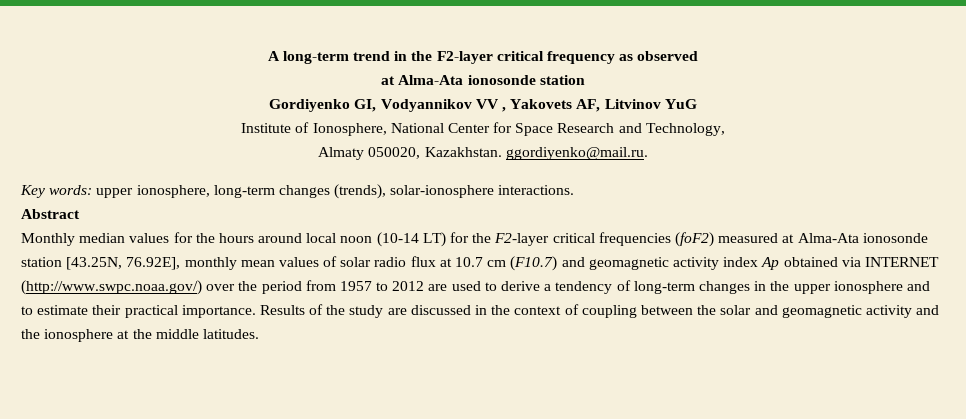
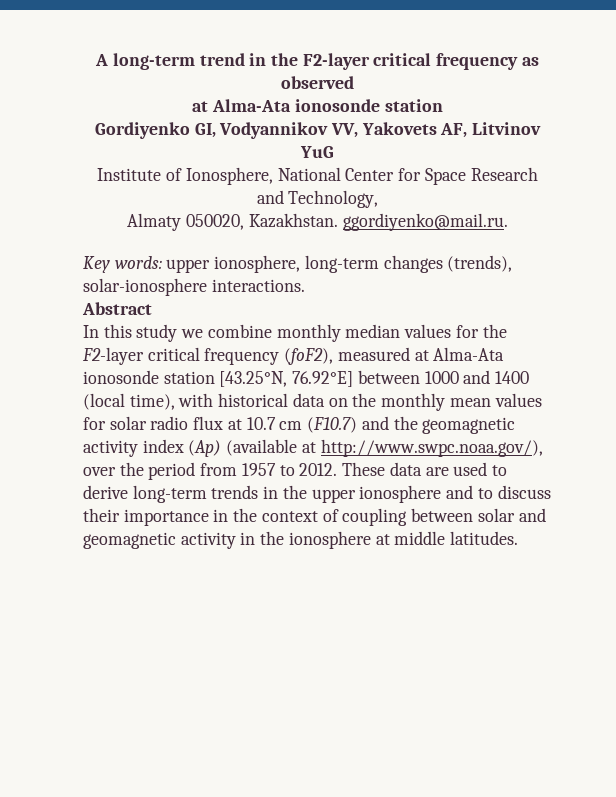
[475,99,506,112] VV , -> [331,123,358,138] VV,
[21,232,714,247] Monthly median values for the hours around local noon (10-14 LT) for the F2-layer critical frequencies (foF2) -> [83,324,507,342] [82,347,334,365] In this study we combine monthly median values for the F2-layer critical frequency (foF2),
[66,257,181,270] [43.25N, 76.92E], -> [219,370,530,387] [83,393,377,410] [43.25°N, 76.92°E] between 1000 and 1400 (local time), with historical data on the
[323,256,338,267] of -> [83,417,106,430] for
(585, 262) none -> [393,416,418,430] the
[761,257,939,270] [21,280,202,295] Ap obtained via INTERNET (http://www.swpc.noaa.gov/) -> [188,439,543,457] (Ap) (available at http://www.swpc.noaa.gov/),
[392,281,425,291] 2012 -> [299,462,422,476] 2012. These data
[544,280,750,294] a tendency of long-term changes -> [132,485,259,503] long-term trends
[37,304,471,318] estimate their practical importance. Results of the study are discussed -> [497,485,551,499] [83,508,209,526] discuss their importance
[697,305,717,315] the -> (474, 515) none
[916,305,940,315] and -> [240,532,256,545] in
[132,329,152,339] the -> (390, 539) none

